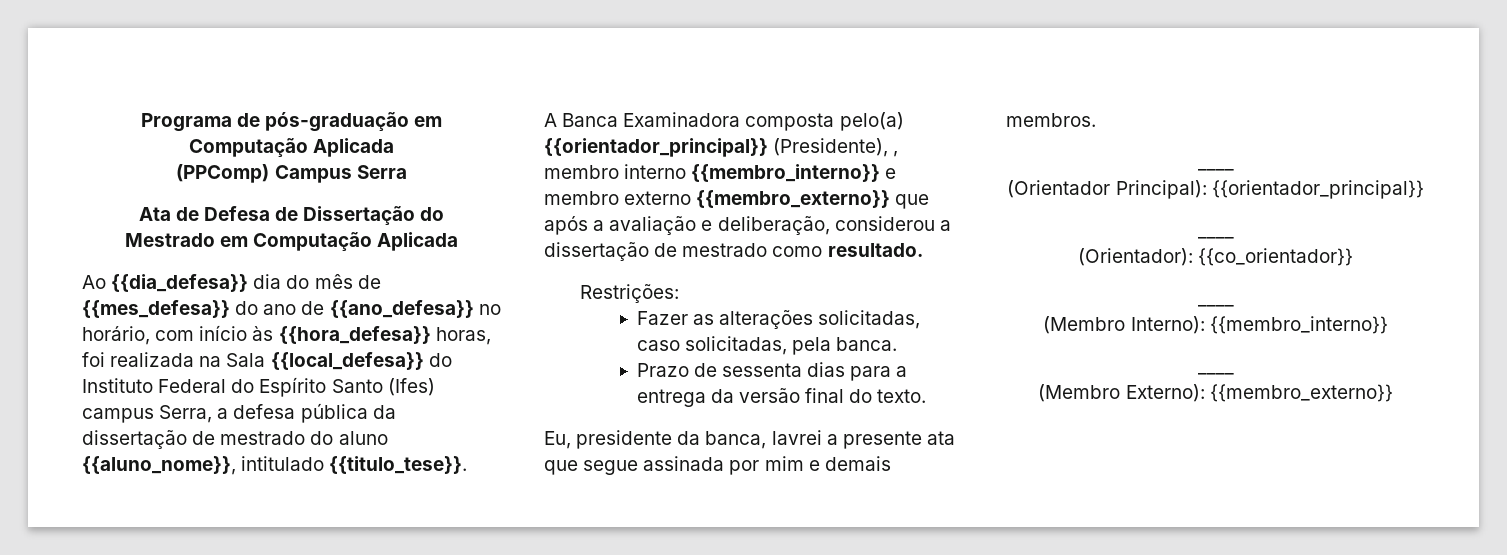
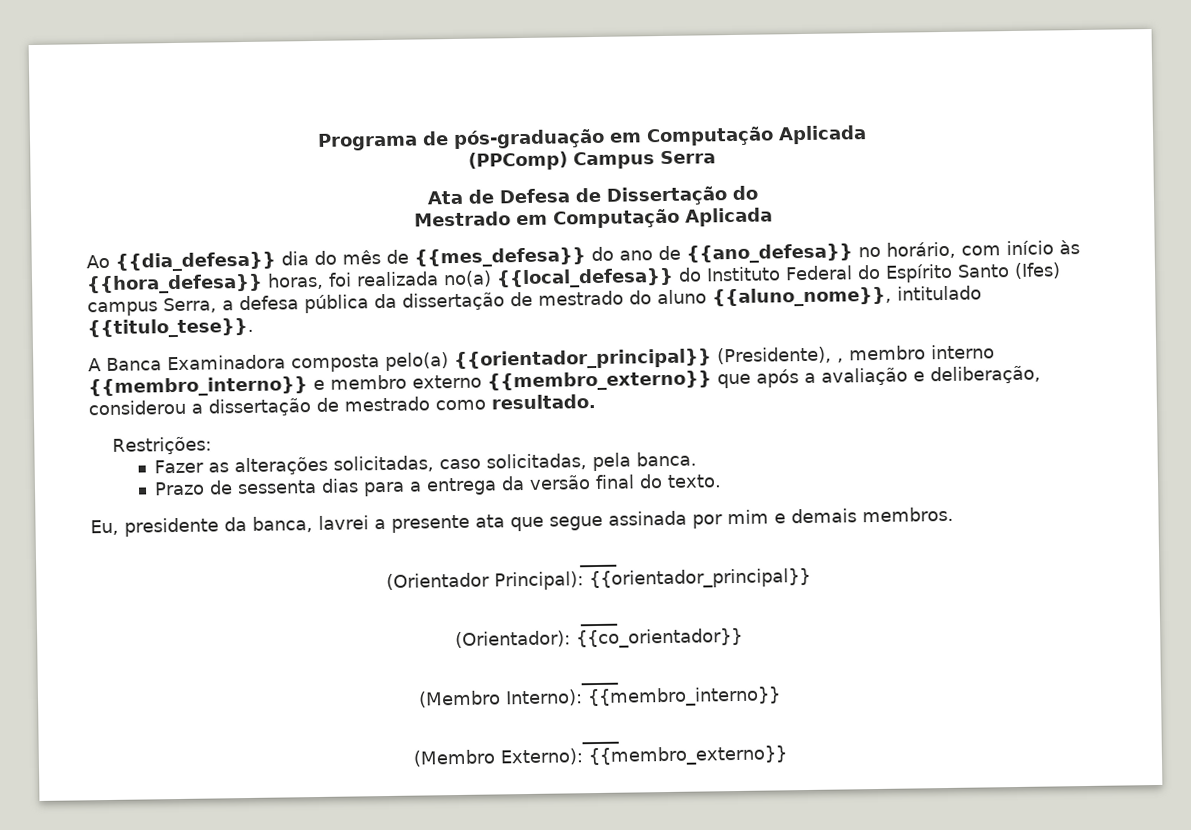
[199,353,266,367] na Sala -> [443,270,492,288] no(a)

